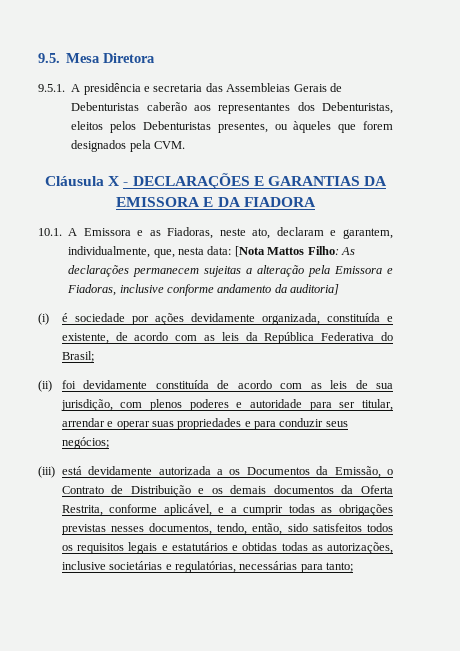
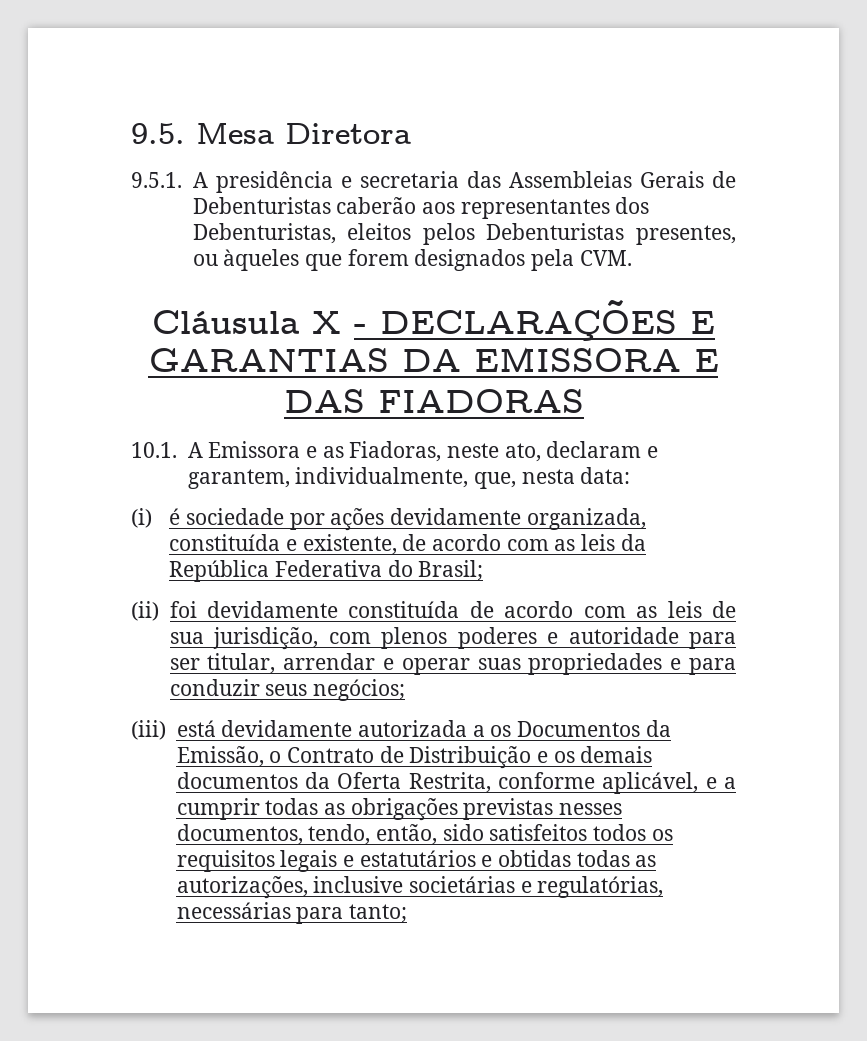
[217,197,316,207] DA FIADORA -> [283,389,584,413] DAS FIADORAS
[234,246,355,257] [68,265,394,277] [67,284,340,296] [Nota Mattos Filho: As declarações permanecem sujeitas a alteração pela Emissora e Fiadoras, inclusive conforme andamento da auditoria] -> (631, 475) none

